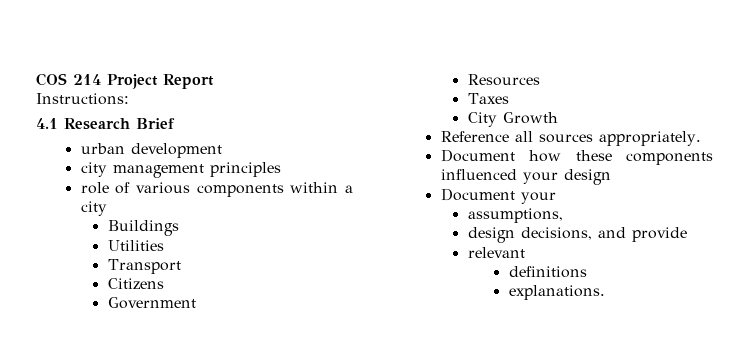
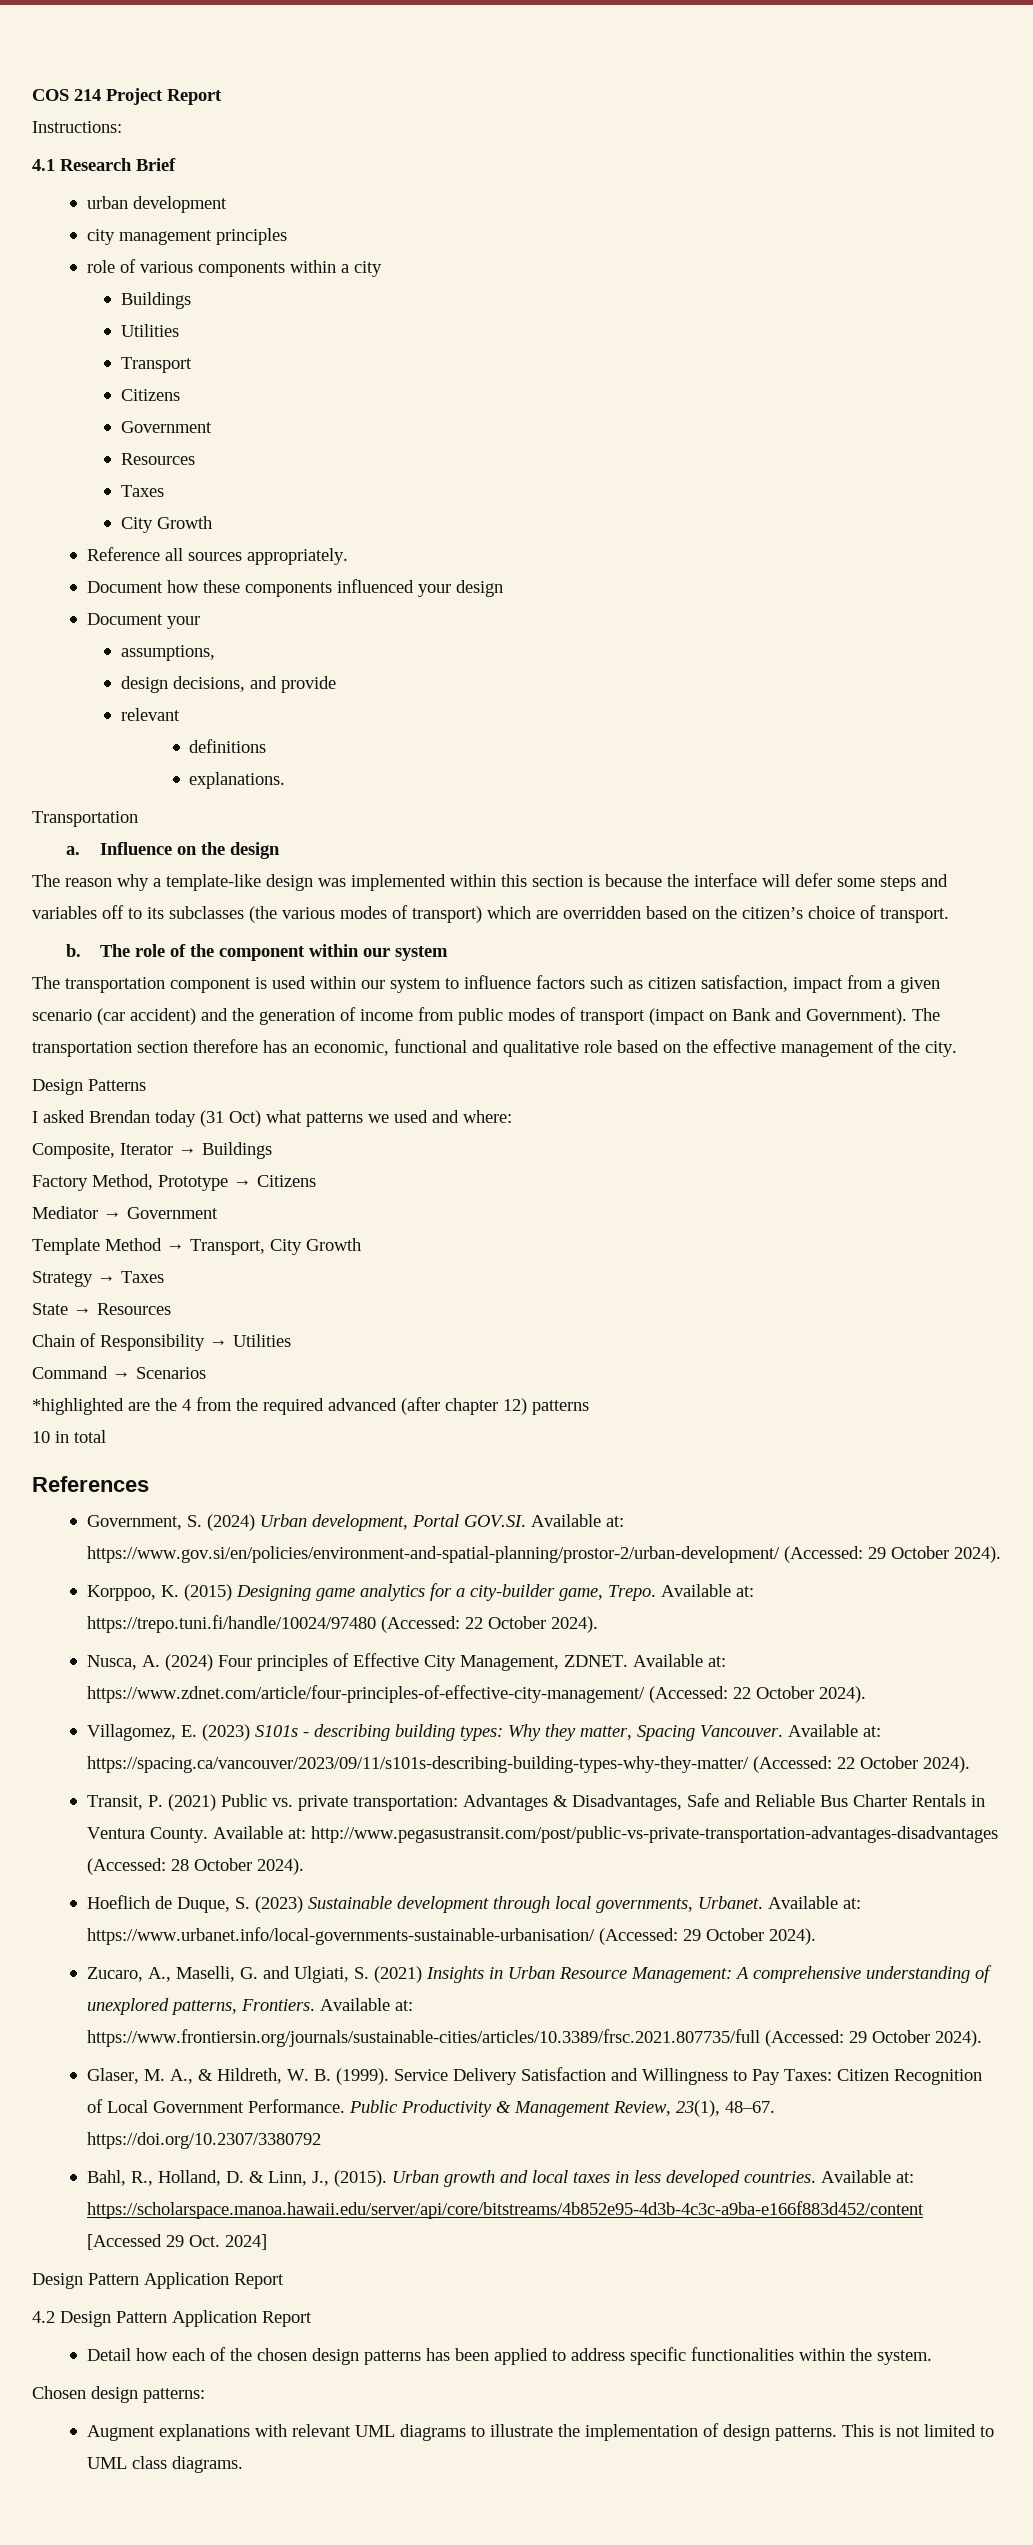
(605, 292) none -> [32,811,138,827] [66,842,281,859] [32,873,948,891] [32,905,949,923] [66,944,449,961] [32,975,940,993] [32,1007,940,1025] [32,1039,957,1057] [32,1079,146,1095] [32,1110,512,1127] [32,1142,272,1159] [32,1174,316,1191] [32,1206,218,1219] [32,1238,361,1255] [32,1271,164,1287] [32,1303,171,1315] [32,1333,291,1351] [32,1366,206,1379] [32,1397,589,1415] [32,1430,106,1443] [32,1476,149,1492] [86,1514,624,1531] [86,1546,1001,1563] [86,1583,754,1601] [86,1615,598,1633] [86,1653,726,1671] [86,1685,866,1703] [86,1724,881,1741] [86,1756,970,1773] [86,1793,985,1811] [86,1826,998,1843] [86,1858,304,1875] [86,1895,861,1913] [86,1927,816,1945] [86,1965,992,1983] [86,1998,413,2015] [86,2029,982,2047] [86,2067,982,2085] [86,2099,775,2117] [86,2132,321,2149] [86,2170,914,2187] [86,2201,924,2219] [86,2234,267,2250] [32,2272,284,2289] [32,2310,312,2327] [86,2347,932,2365] [32,2386,205,2403] [86,2423,994,2441] [86,2456,243,2473] // Transportation // a. Influence on the design // The reason why a template-like design was implemented within this section is because the interface will defer some steps and variables off to its subclasses (the various modes of transport) which are overridden based on the citizen’s choice of transport. // b. The role of the component within our system // The transportation component is used within our system to influence factors such as citizen satisfaction, impact from a given scenario (car accident) and the generation of income from public modes of transport (impact on Bank and Government). The transportation section therefore has an economic, functional and qualitative role based on the effective management of the city. // Design Patterns // I asked Brendan today (31 Oct) what patterns we used and where: // Composite, Iterator → Buildings // Factory Method, Prototype → Citizens // Mediator → Government // Template Method → Transport, City Growth // Strategy → Taxes // State → Resources // Chain of Responsibility → Utilities // Command → Scenarios // *highlighted are the 4 from the required advanced (after chapter 12) patterns // 10 in total // References // Government, S. (2024) Urban development, Portal GOV.SI. Available at: https://www.gov.si/en/policies/environment-and-spatial-planning/prostor-2/urban-development/ (Accessed: 29 October 2024). // Korppoo, K. (2015) Designing game analytics for a city-builder game, Trepo. Available at: https://trepo.tuni.fi/handle/10024/97480 (Accessed: 22 October 2024). // Nusca, A. (2024) Four principles of Effective City Management, ZDNET. Available at: https://www.zdnet.com/article/four-principles-of-effective-city-management/ (Accessed: 22 October 2024). // Villagomez, E. (2023) S101s - describing building types: Why they matter, Spacing Vancouver. Available at: https://spacing.ca/vancouver/2023/09/11/s101s-describing-building-types-why-they-matter/ (Accessed: 22 October 2024). // Transit, P. (2021) Public vs. private transportation: Advantages & Disadvantages, Safe and Reliable Bus Charter Rentals in Ventura County. Available at: http://www.pegasustransit.com/post/public-vs-private-transportation-advantages-disadvantages (Accessed: 28 October 2024). // Hoeflich de Duque, S. (2023) Sustainable development through local governments, Urbanet. Available at: https://www.urbanet.info/local-governments-sustainable-urbanisation/ (Accessed: 29 October 2024). // Zucaro, A., Maselli, G. and Ulgiati, S. (2021) Insights in Urban Resource Management: A comprehensive understanding of unexplored patterns, Frontiers. Available at: https://www.frontiersin.org/journals/sustainable-cities/articles/10.3389/frsc.2021.807735/full (Accessed: 29 October 2024). // Glaser, M. A., & Hildreth, W. B. (1999). Service Delivery Satisfaction and Willingness to Pay Taxes: Citizen Recognition of Local Government Performance. Public Productivity & Management Review, 23(1), 48–67. https://doi.org/10.2307/3380792 // Bahl, R., Holland, D. & Linn, J., (2015). Urban growth and local taxes in less developed countries. Available at: https://scholarspace.manoa.hawaii.edu/server/api/core/bitstreams/4b852e95-4d3b-4c3c-a9ba-e166f883d452/content [Accessed 29 Oct. 2024] // Design Pattern Application Report // 4.2 Design Pattern Application Report // Detail how each of the chosen design patterns has been applied to address specific functionalities within the system. // Chosen design patterns: // Augment explanations with relevant UML diagrams to illustrate the implementation of design patterns. This is not limited to UML class diagrams.

